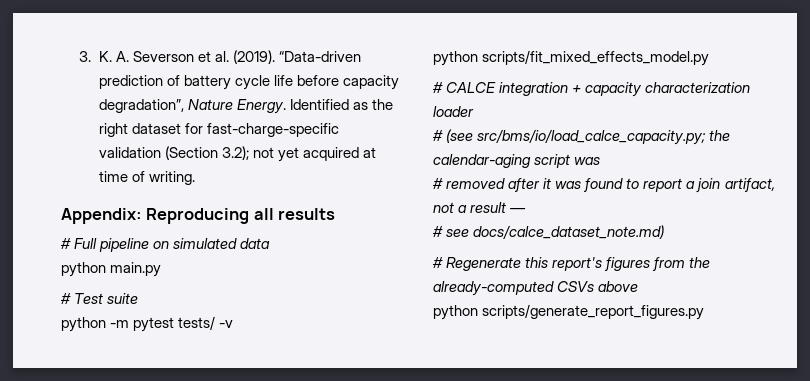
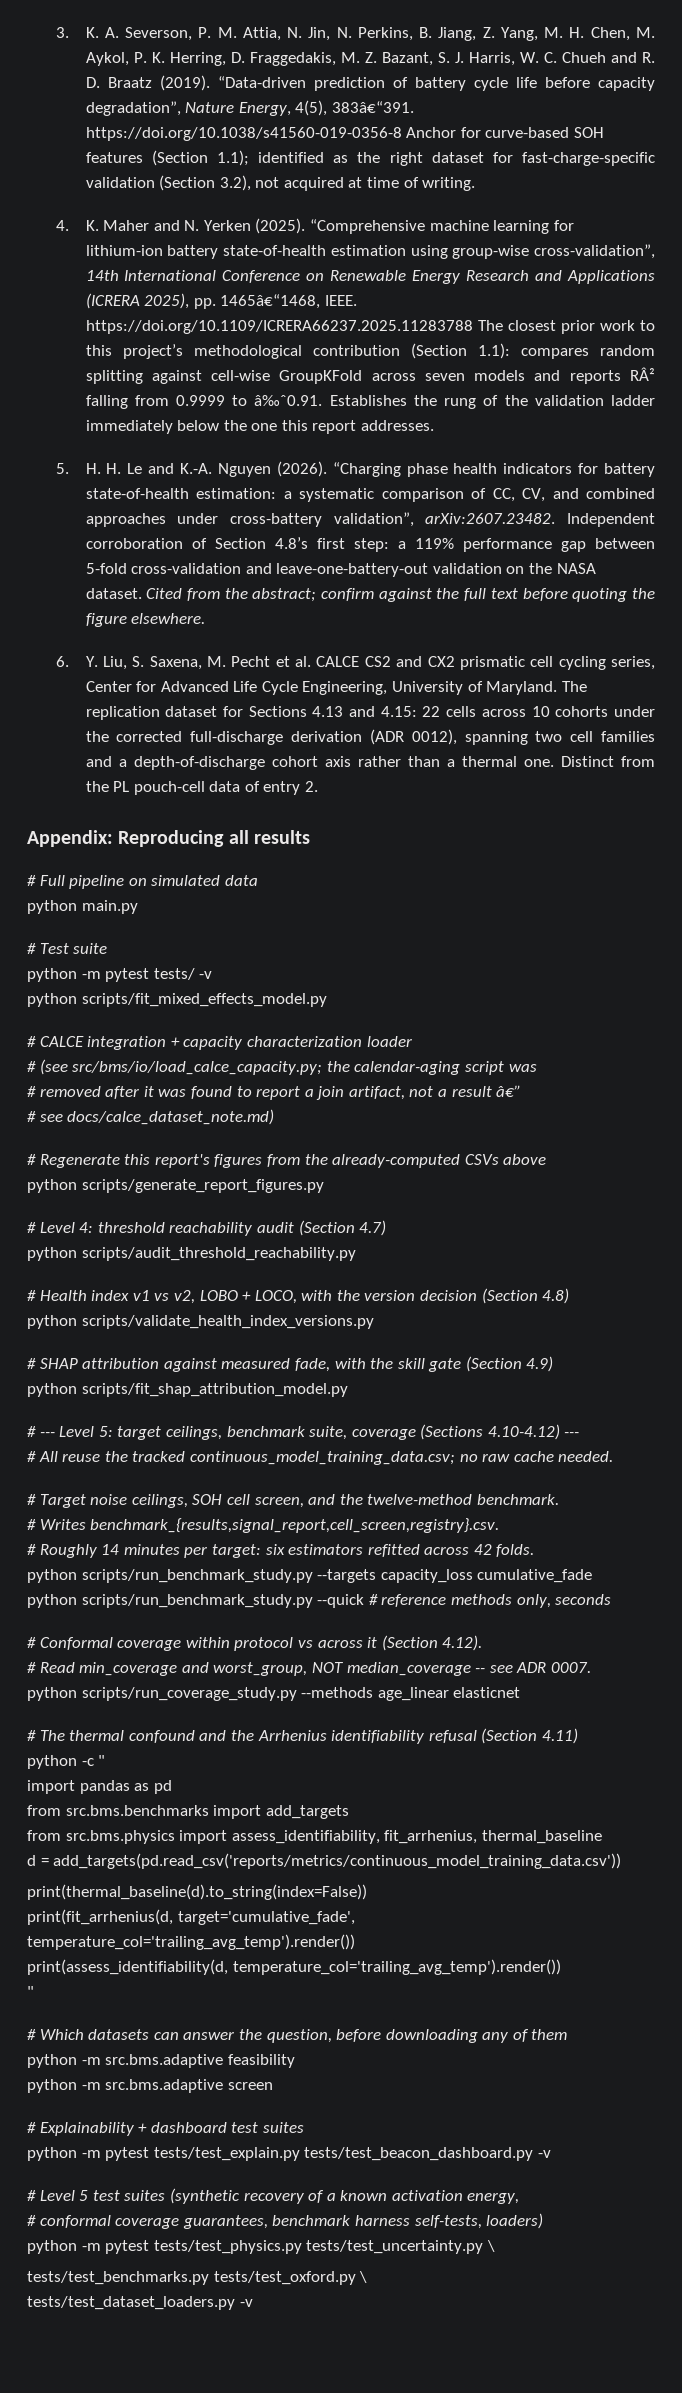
[132,51,230,62] Severson et al. -> [125,27,655,41] [85,52,655,66] [85,77,152,88] Severson, P. M. Attia, N. Jin, N. Perkins, B. Jiang, Z. Yang, M. H. Chen, M. Aykol, P. K. Herring, D. Fraggedakis, M. Z. Bazant, S. J. Harris, W. C. Chueh and R. D. Braatz
[236,99,349,114] Energy. Identified -> [238,100,414,116] [85,127,604,141] [85,150,325,166] Energy, 4(5), 383â€“391. https://doi.org/10.1038/s41560-019-0356-8 Anchor for curve-based SOH features (Section 1.1); identified
[221,146,300,162] 3.2); not yet -> [219,175,280,191] 3.2), not
(195, 178) none -> [56,218,574,234] [85,244,655,259] [85,270,655,284] [85,293,357,309] [85,320,655,334] [85,343,655,359] [85,367,655,384] [85,395,656,409] [85,420,435,434] [56,461,655,477] [85,488,655,502] [85,512,655,527] [85,537,655,552] [85,563,596,577] [85,588,655,602] [85,613,206,627] [56,656,655,670] [85,681,587,695] [85,706,655,720] [85,729,655,745] [85,756,655,770] [85,781,319,795] // 4. K. Maher and N. Yerken (2025). “Comprehensive machine learning for lithium-ion battery state-of-health estimation using group-wise cross-validation”, 14th International Conference on Renewable Energy Research and Applications (ICRERA 2025), pp. 1465â€“1468, IEEE. https://doi.org/10.1109/ICRERA66237.2025.11283788 The closest prior work to this project’s methodological contribution (Section 1.1): compares random splitting against cell-wise GroupKFold across seven models and reports RÂ² falling from 0.9999 to â‰ˆ0.91. Establishes the rung of the validation ladder immediately below the one this report addresses. // 5. H. H. Le and K.-A. Nguyen (2026). “Charging phase health indicators for battery state-of-health estimation: a systematic comparison of CC, CV, and combined approaches under cross-battery validation”, arXiv:2607.23482. Independent corroboration of Section 4.8’s first step: a 119% performance gap between 5-fold cross-validation and leave-one-battery-out validation on the NASA dataset. Cited from the abstract; confirm against the full text before quoting the figure elsewhere. // 6. Y. Liu, S. Saxena, M. Pecht et al. CALCE CS2 and CX2 prismatic cell cycling series, Center for Advanced Life Cycle Engineering, University of Maryland. The replication dataset for Sections 4.13 and 4.15: 22 cells across 10 cohorts under the corrected full-discharge derivation (ADR 0012), spanning two cell families and a depth-of-discharge cohort axis rather than a thermal one. Distinct from the PL pouch-cell data of entry 2.
[510,208,527,213] — -> [496,1085,522,1097] â€”
(705, 312) none -> [27,1220,387,1236] [27,1247,356,1261] [27,1288,570,1304] [27,1315,374,1329] [27,1356,554,1372] [27,1383,348,1397] [27,1424,580,1440] [27,1451,614,1465] [27,1494,559,1508] [27,1518,500,1533] [27,1544,535,1558] [27,1569,593,1583] [27,1594,612,1608] [27,1635,483,1651] [27,1662,591,1676] [27,1687,521,1701] [27,1728,578,1744] [27,1755,106,1769] [27,1780,172,1794] [27,1805,349,1819] [27,1830,602,1844] [27,1853,622,1869] [27,1884,367,1900] [27,1909,355,1925] [27,1934,355,1950] [27,1959,561,1975] [27,1986,34,1997] [27,2029,568,2043] [27,2054,295,2068] [27,2079,273,2093] [27,2122,304,2136] [27,2147,551,2161] [27,2188,520,2204] [27,2213,544,2229] [27,2240,495,2254] [27,2271,368,2285] [27,2296,253,2310] // # Level 4: threshold reachability audit (Section 4.7) // python scripts/audit_threshold_reachability.py // # Health index v1 vs v2, LOBO + LOCO, with the version decision (Section 4.8) // python scripts/validate_health_index_versions.py // # SHAP attribution against measured fade, with the skill gate (Section 4.9) // python scripts/fit_shap_attribution_model.py // # --- Level 5: target ceilings, benchmark suite, coverage (Sections 4.10-4.12) --- // # All reuse the tracked continuous_model_training_data.csv; no raw cache needed. // # Target noise ceilings, SOH cell screen, and the twelve-method benchmark. // # Writes benchmark_{results,signal_report,cell_screen,registry}.csv. // # Roughly 14 minutes per target: six estimators refitted across 42 folds. // python scripts/run_benchmark_study.py --targets capacity_loss cumulative_fade // python scripts/run_benchmark_study.py --quick # reference methods only, seconds // # Conformal coverage within protocol vs across it (Section 4.12). // # Read min_coverage and worst_group, NOT median_coverage -- see ADR 0007. // python scripts/run_coverage_study.py --methods age_linear elasticnet // # The thermal confound and the Arrhenius identifiability refusal (Section 4.11) // python -c " // import pandas as pd // from src.bms.benchmarks import add_targets // from src.bms.physics import assess_identifiability, fit_arrhenius, thermal_baseline // d = add_targets(pd.read_csv('reports/metrics/continuous_model_training_data.csv')) // print(thermal_baseline(d).to_string(index=False)) // print(fit_arrhenius(d, target='cumulative_fade', temperature_col='trailing_avg_temp').render()) // print(assess_identifiability(d, temperature_col='trailing_avg_temp').render()) // " // # Which datasets can answer the question, before downloading any of them // python -m src.bms.adaptive feasibility // python -m src.bms.adaptive screen // # Explainability + dashboard test suites // python -m pytest tests/test_explain.py tests/test_beacon_dashboard.py -v // # Level 5 test suites (synthetic recovery of a known activation energy, // # conformal coverage guarantees, benchmark harness self-tests, loaders) // python -m pytest tests/test_physics.py tests/test_uncertainty.py \ // tests/test_benchmarks.py tests/test_oxford.py \ // tests/test_dataset_loaders.py -v

